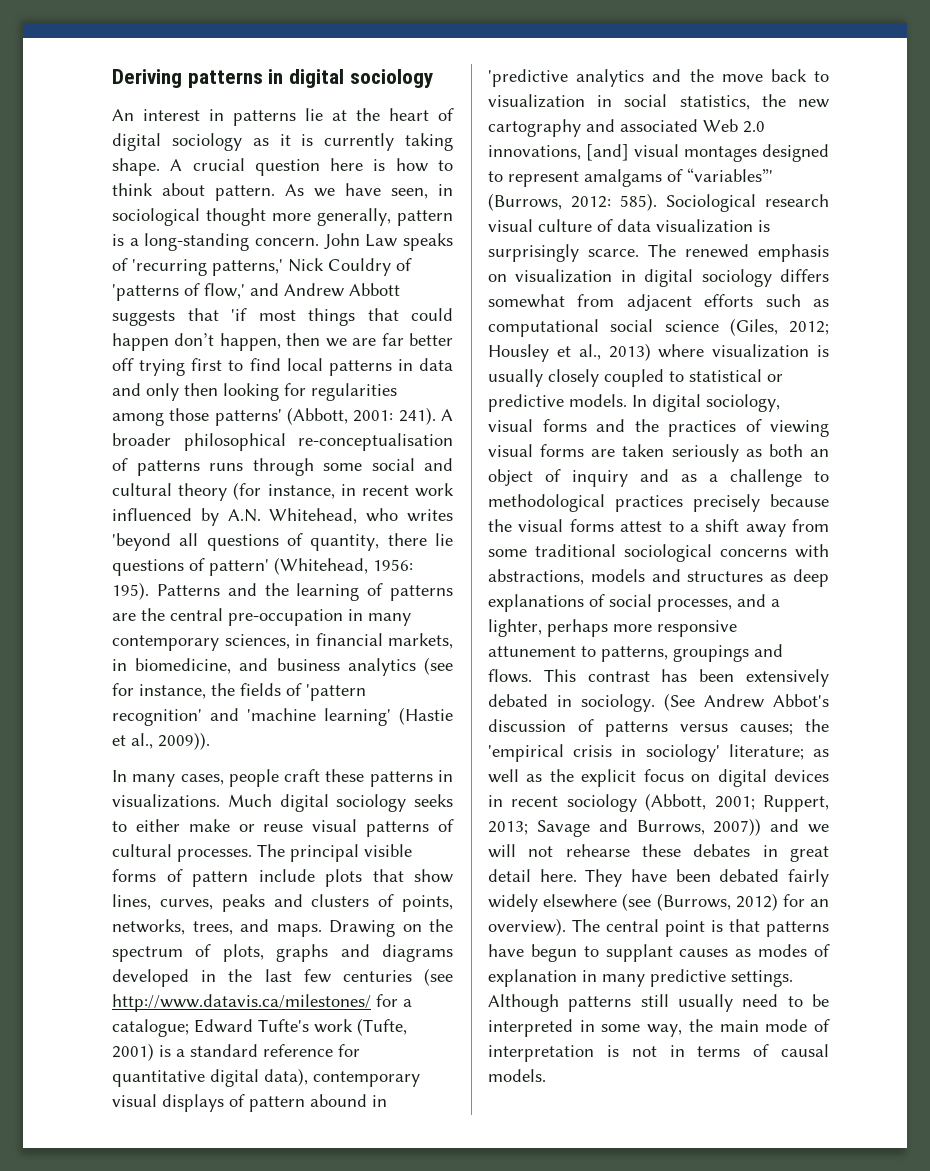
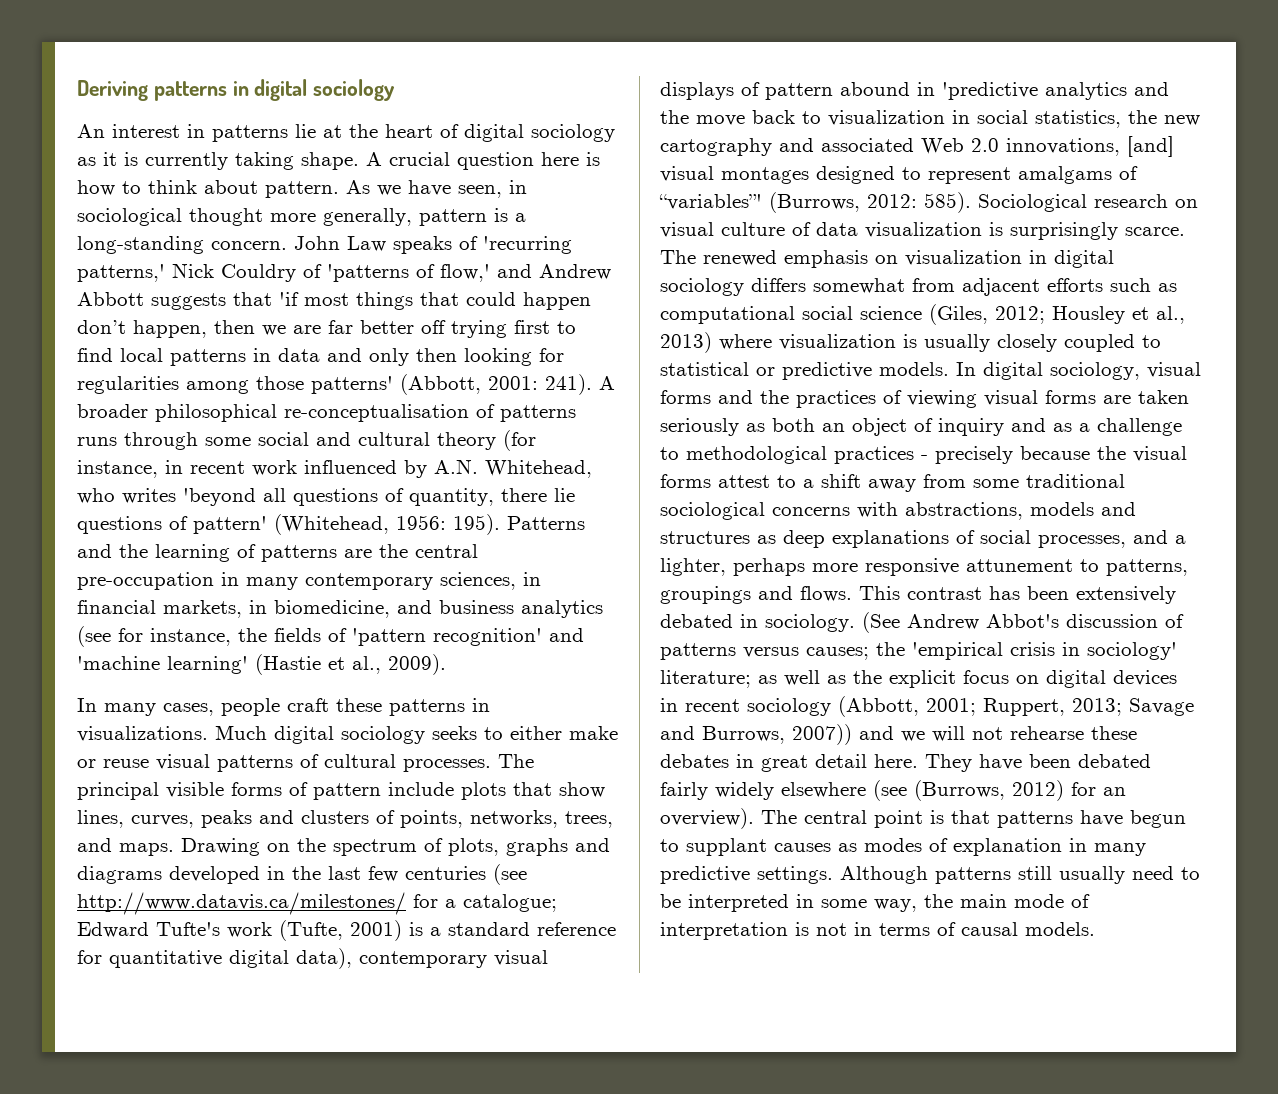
[158,732,210,750] 2009)). -> [388,654,446,675] 2009).
(829, 200) none -> [1175,199,1198,208] on
(683, 503) none -> [921,455,928,460] -

